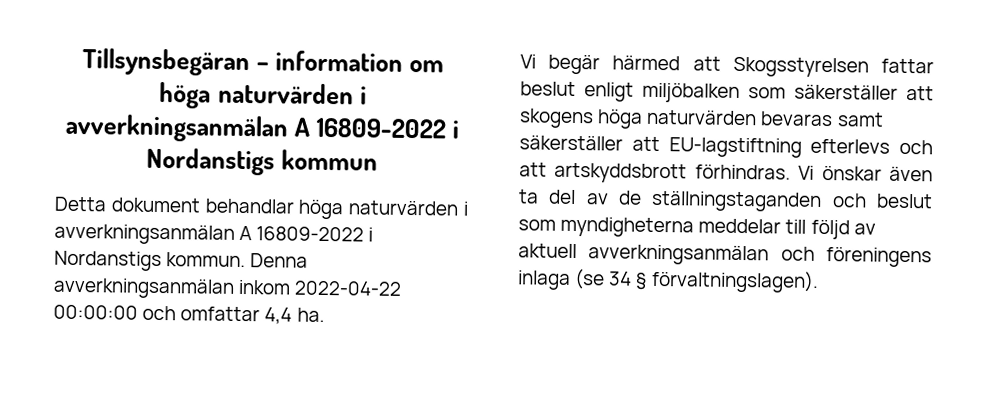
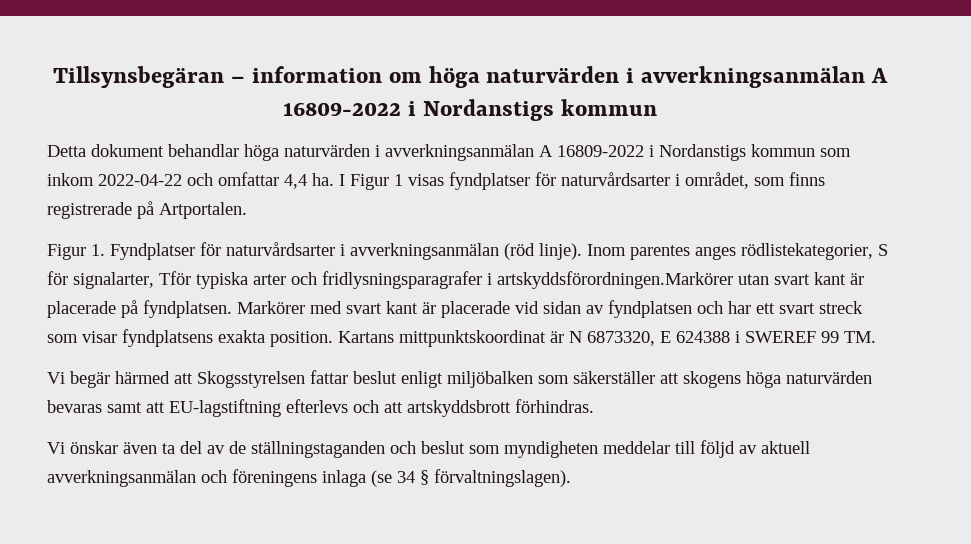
[166,252,309,268] [53,277,235,299] kommun. Denna avverkningsanmälan -> [751,144,851,157] kommun som
[53,304,138,320] 00:00:00 -> (182, 180) none
(325, 314) none -> [339,172,825,190] [47,201,247,219] [47,242,888,260] [47,271,864,289] [47,300,863,318] [47,329,876,347] I Figur 1 visas fyndplatser för naturvårdsarter i området, som finns registrerade på Artportalen. // Figur 1. Fyndplatser för naturvårdsarter i avverkningsanmälan (röd linje). Inom parentes anges rödlistekategorier, S för signalarter, Tför typiska arter och fridlysningsparagrafer i artskyddsförordningen.Markörer utan svart kant är placerade på fyndplatsen. Markörer med svart kant är placerade vid sidan av fyndplatsen och har ett svart streck som visar fyndplatsens exakta position. Kartans mittpunktskoordinat är N 6873320, E 624388 i SWEREF 99 TM.
[519,135,623,151] säkerställer -> (142, 407) none
(791, 172) none -> (594, 406) //
[560,216,695,238] myndigheterna -> [504,441,598,458] myndigheten

